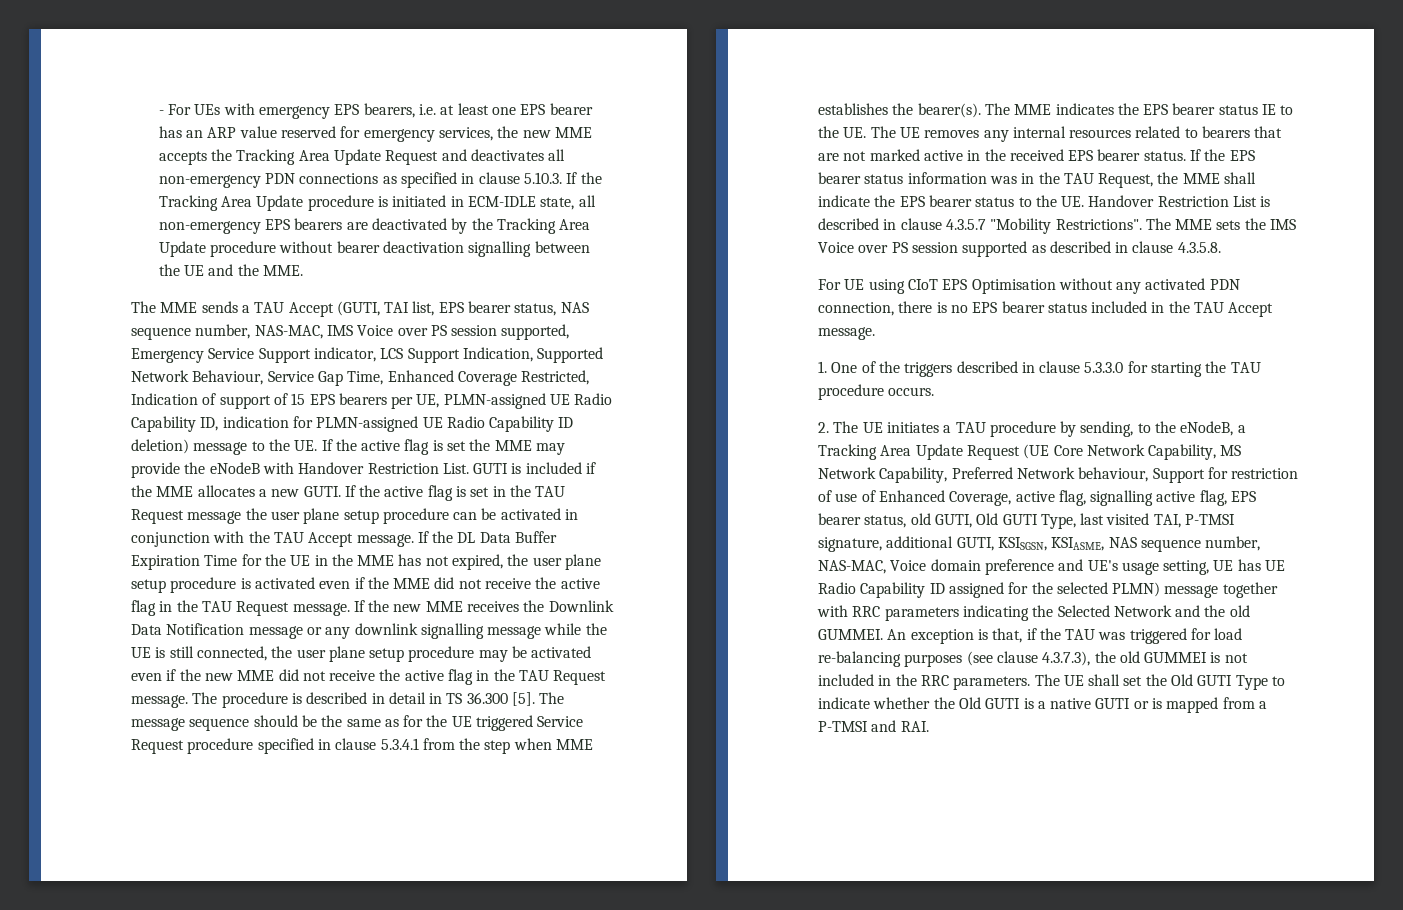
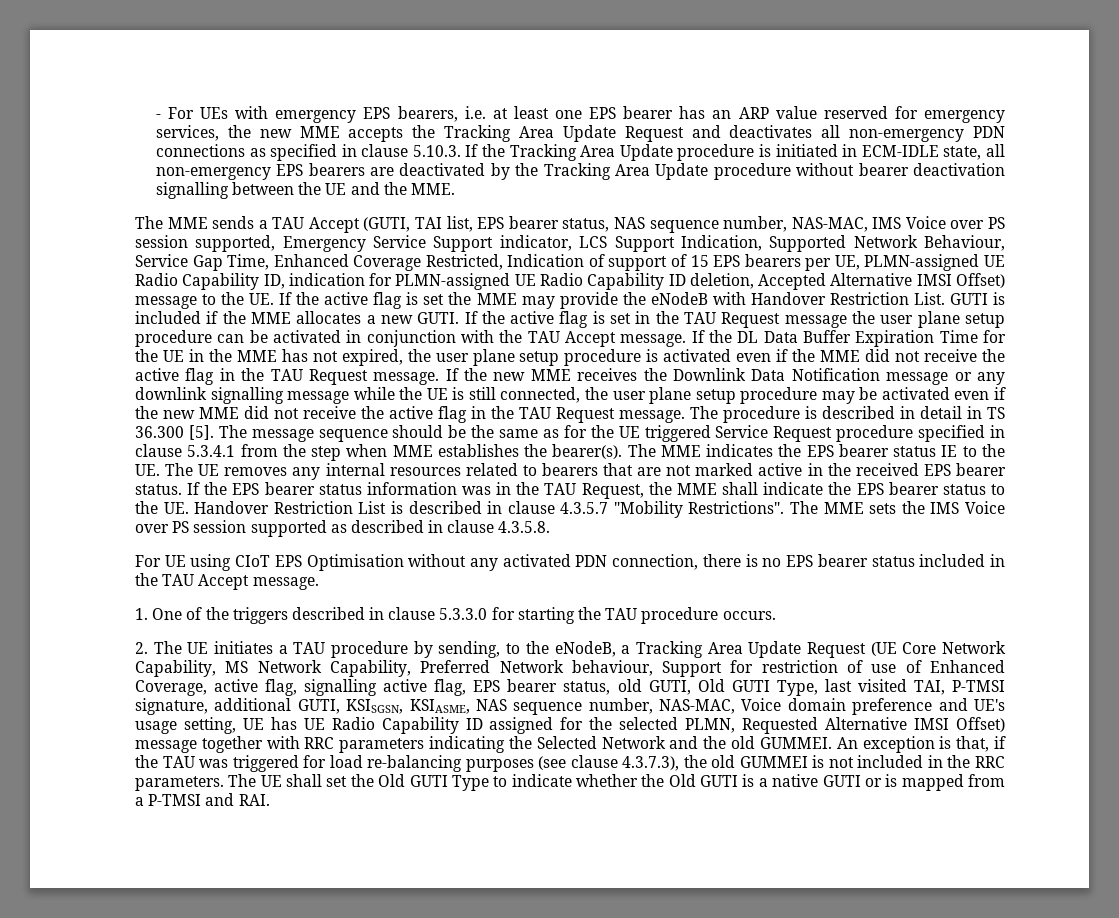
[130,439,189,454] deletion) -> [689,273,1005,290] deletion, Accepted Alternative IMSI Offset)
[1112,582,1161,597] PLMN) -> [685,717,1005,734] PLMN, Requested Alternative IMSI Offset)

